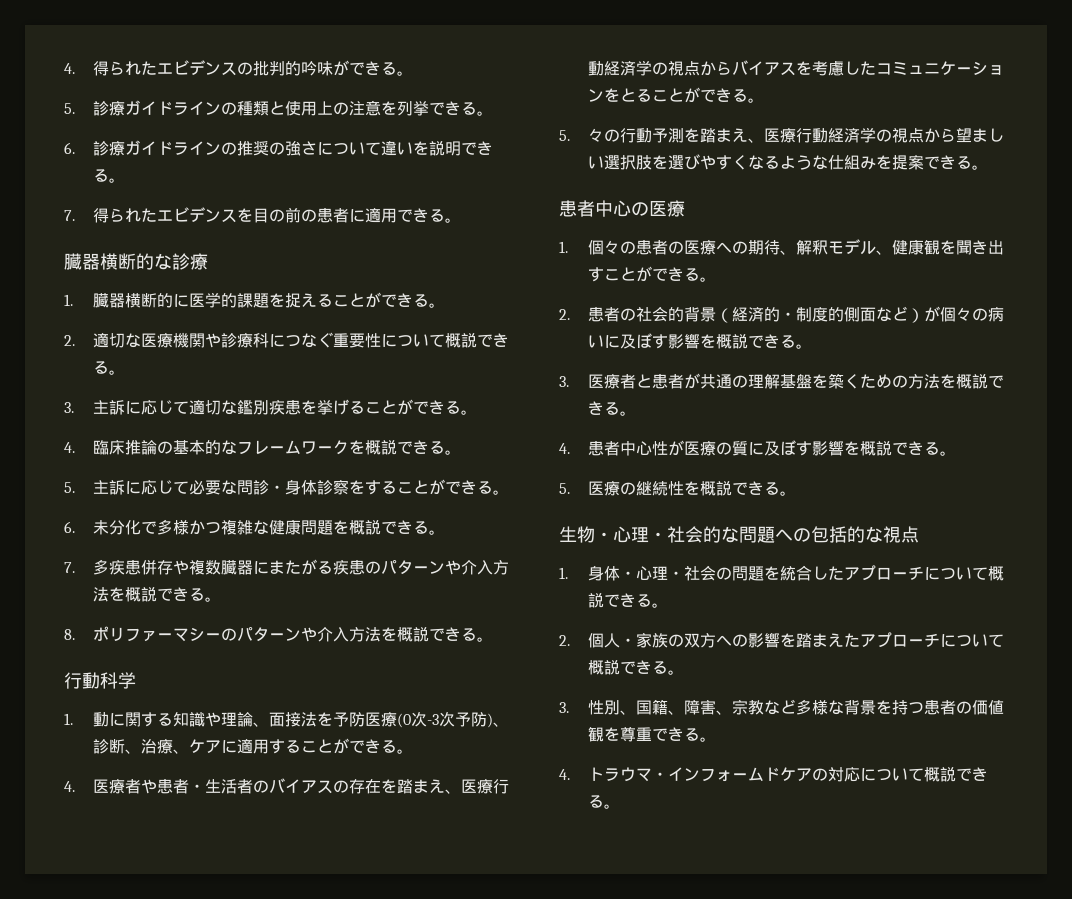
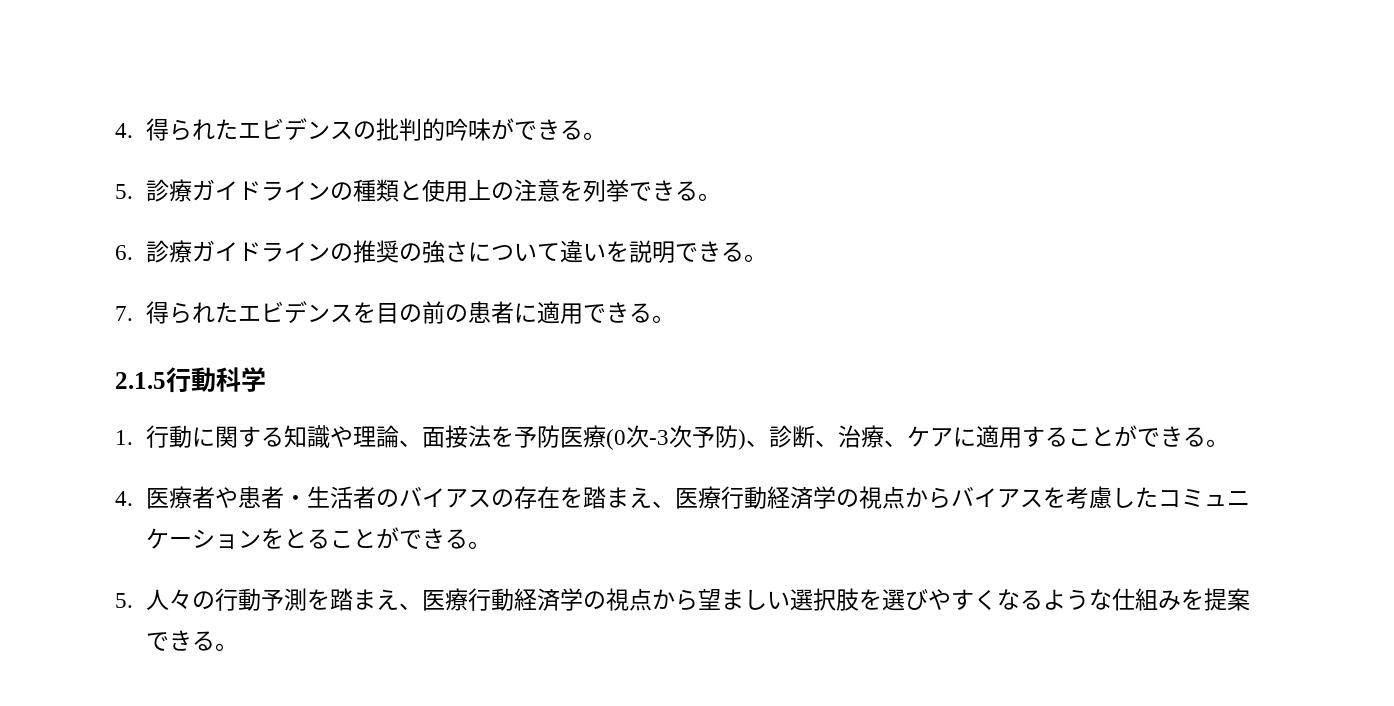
[64,253,208,270] [64,292,446,308] [64,332,510,348] [93,361,126,375] [64,399,478,415] [64,440,462,455] [64,479,510,495] [64,519,446,535] [64,559,510,575] [93,587,222,602] [64,626,494,642] 臓器横断的な診療 // 1.臓器横断的に医学的課題を捉えることができる。 // 2.適切な医療機関や診療科につなぐ重要性について概説できる。 // 3.主訴に応じて適切な鑑別疾患を挙げることができる。 // 4.臨床推論の基本的なフレームワークを概説できる。 // 5.主訴に応じて必要な問診・身体診察をすることができる。 // 6.未分化で多様かつ複雑な健康問題を概説できる。 // 7.多疾患併存や複数臓器にまたがる疾患のパターンや介入方法を概説できる。 // 8.ポリファーマシーのパターンや介入方法を概説できる。 // -> [115,372,166,389] 2.1.5
(73, 719) none -> [146,425,170,448] 行
(570, 135) none -> [146,589,170,610] 人
[559,200,685,217] [559,239,1005,255] [588,266,717,282] [559,306,1005,323] [588,333,813,349] [559,373,1005,389] [588,401,637,416] [559,440,957,456] [559,480,797,496] [559,526,919,543] [559,565,1005,581] [588,593,669,608] [559,632,1005,648] [588,660,685,675] [559,699,1005,715] [588,726,717,742] [559,767,989,782] [588,795,621,809] // 患者中心の医療 // 1.個々の患者の医療への期待、解釈モデル、健康観を聞き出すことができる。 // 2.患者の社会的背景（経済的・制度的側面など）が個々の病いに及ぼす影響を概説できる。 // 3.医療者と患者が共通の理解基盤を築くための方法を概説できる。 // 4.患者中心性が医療の質に及ぼす影響を概説できる。 // 5.医療の継続性を概説できる。 // 生物・心理・社会的な問題への包括的な視点 // 1.身体・心理・社会の問題を統合したアプローチについて概説できる。 // 2.個人・家族の双方への影響を踏まえたアプローチについて概説できる。 // 3.性別、国籍、障害、宗教など多様な背景を持つ患者の価値観を尊重できる。 // 4.トラウマ・インフォームドケアの対応について概説できる。 -> (239, 647) none

